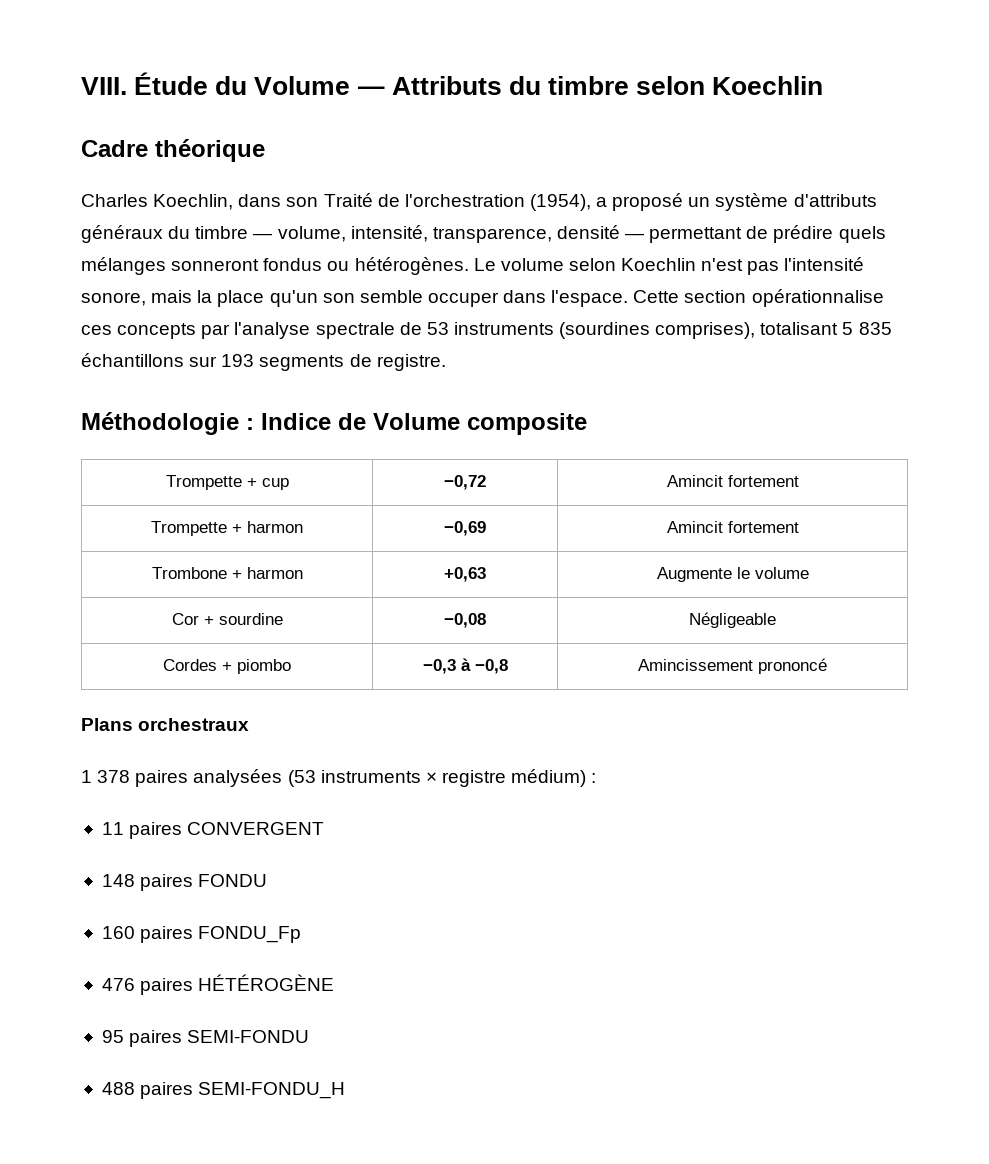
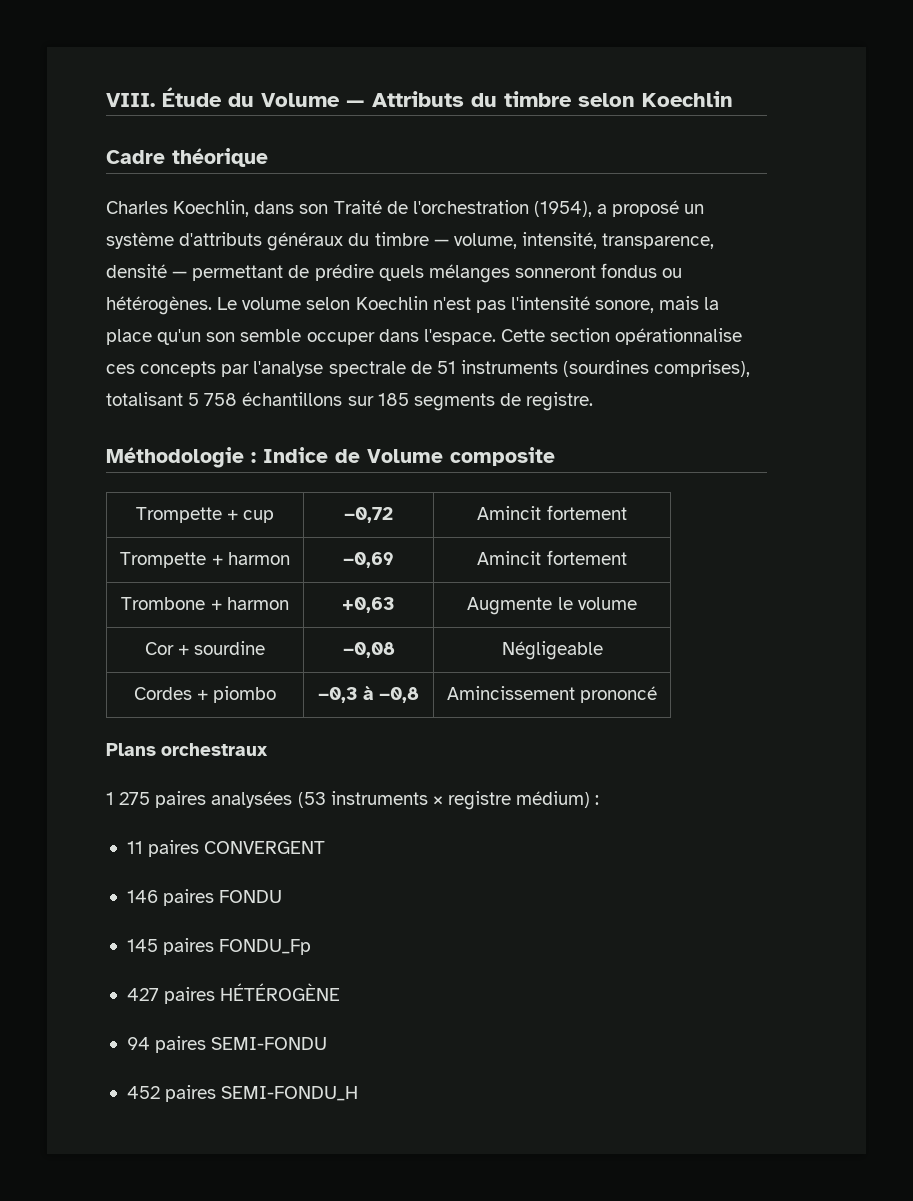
[426,322,449,335] 53 -> [436,361,456,374] 51
[858,322,892,335] 835 -> [204,393,238,406] 758
[221,354,255,367] 193 -> [377,393,409,406] 185
[97,770,131,783] 378 -> [119,792,151,805] 275
[101,874,135,887] 148 -> [126,890,158,903] 146
[101,926,135,939] 160 -> [126,939,158,952] 145
[101,978,135,991] 476 -> [126,988,159,1001] 427
[101,1030,124,1043] 95 -> [126,1037,150,1050] 94
[101,1082,135,1095] 488 -> [126,1086,160,1099] 452

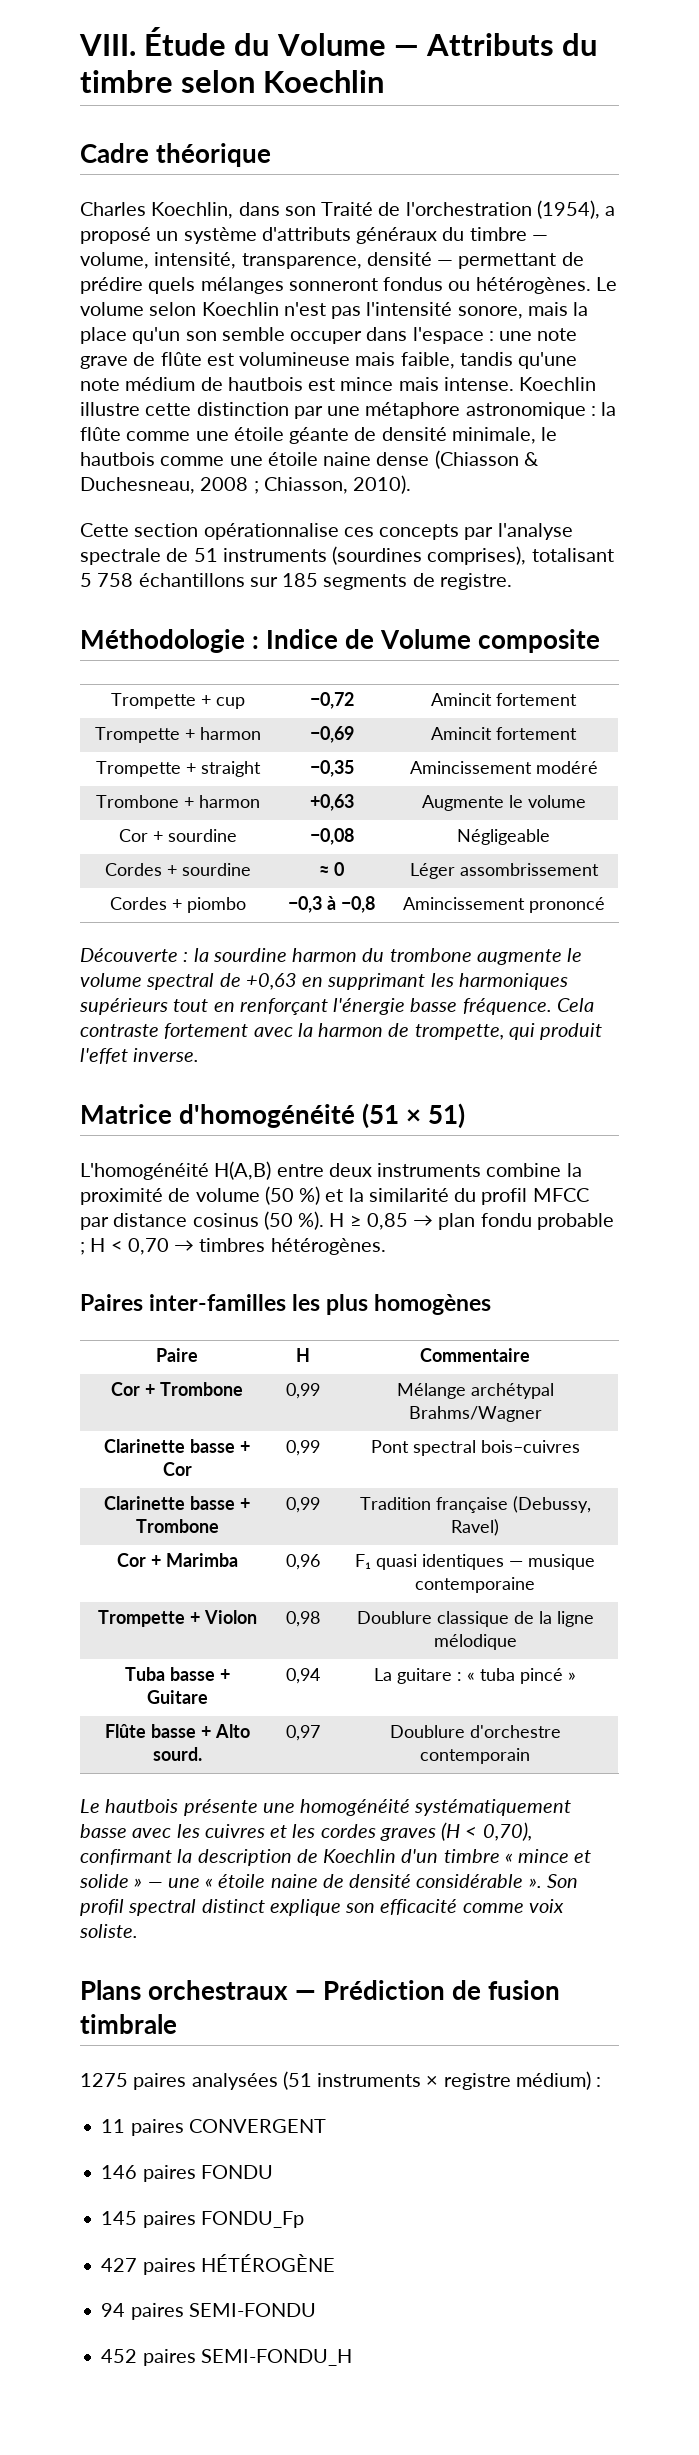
[423,329,496,345] l'espace. -> [412,327,578,344] [80,352,578,369] [80,377,597,391] [80,402,617,419] [80,427,558,444] [80,450,539,469] [80,475,412,494] l'espace : une note grave de flûte est volumineuse mais faible, tandis qu'une note médium de hautbois est mince mais intense. Koechlin illustre cette distinction par une métaphore astronomique : la flûte comme une étoile géante de densité minimale, le hautbois comme une étoile naine dense (Chiasson & Duchesneau, 2008 ; Chiasson, 2010). //
(627, 557) none -> [95,761,261,777] [309,760,354,777] [409,761,598,774] // Trompette + straight | −0,35 | Amincissement modéré
(603, 650) none -> [104,863,251,876] [319,862,344,876] [409,863,599,879] // Cordes + sourdine | ≈ 0 | Léger assombrissement
[106,743,269,756] [106,792,151,805] Plans orchestraux // 1 275 -> [80,948,583,965] [80,973,568,990] [79,998,594,1015] [80,1023,603,1040] [80,1048,200,1064] [80,1103,466,1129] [80,1161,582,1180] [80,1186,589,1205] [80,1211,614,1230] [80,1238,386,1255] [80,1294,492,1315] [156,1348,198,1362] [295,1348,310,1362] [420,1348,530,1362] [111,1382,243,1396] [285,1383,320,1399] [396,1383,554,1399] [408,1406,542,1422] [104,1439,250,1453] [162,1462,192,1476] [285,1440,320,1456] [370,1440,580,1456] [104,1496,250,1510] [135,1519,219,1533] [285,1497,320,1513] [359,1496,591,1513] [451,1519,499,1536] [116,1553,238,1567] [285,1554,320,1570] [355,1554,595,1570] [415,1577,535,1593] [97,1610,257,1627] [285,1611,320,1627] [356,1611,594,1627] [433,1634,517,1650] [124,1667,230,1681] [146,1690,208,1704] [285,1668,320,1684] [374,1668,576,1684] [104,1724,250,1738] [152,1747,202,1761] [285,1725,320,1741] [389,1725,561,1738] [420,1748,530,1764] [80,1799,572,1816] [80,1822,532,1841] [80,1849,592,1866] [79,1874,578,1888] [80,1899,564,1916] [79,1924,138,1938] [80,1980,561,2000] [80,2014,177,2034] [80,2073,128,2087] Découverte : la sourdine harmon du trombone augmente le volume spectral de +0,63 en supprimant les harmoniques supérieurs tout en renforçant l'énergie basse fréquence. Cela contraste fortement avec la harmon de trompette, qui produit l'effet inverse. // Matrice d'homogénéité (51 × 51) // L'homogénéité H(A,B) entre deux instruments combine la proximité de volume (50 %) et la similarité du profil MFCC par distance cosinus (50 %). H ≥ 0,85 → plan fondu probable ; H < 0,70 → timbres hétérogènes. // Paires inter-familles les plus homogènes // Paire | H | Commentaire // Cor + Trombone | 0,99 | Mélange archétypal Brahms/Wagner // Clarinette basse + Cor | 0,99 | Pont spectral bois–cuivres // Clarinette basse + Trombone | 0,99 | Tradition française (Debussy, Ravel) // Cor + Marimba | 0,96 | F₁ quasi identiques — musique contemporaine // Trompette + Violon | 0,98 | Doublure classique de la ligne mélodique // Tuba basse + Guitare | 0,94 | La guitare : « tuba pincé » // Flûte basse + Alto sourd. | 0,97 | Doublure d'orchestre contemporain // Le hautbois présente une homogénéité systématiquement basse avec les cuivres et les cordes graves (H < 0,70), confirmant la description de Koechlin d'un timbre « mince et solide » — une « étoile naine de densité considérable ». Son profil spectral distinct explique son efficacité comme voix soliste. // Plans orchestraux — Prédiction de fusion timbrale // 1275
[297,792,326,808] (53 -> [282,2071,312,2090] (51

